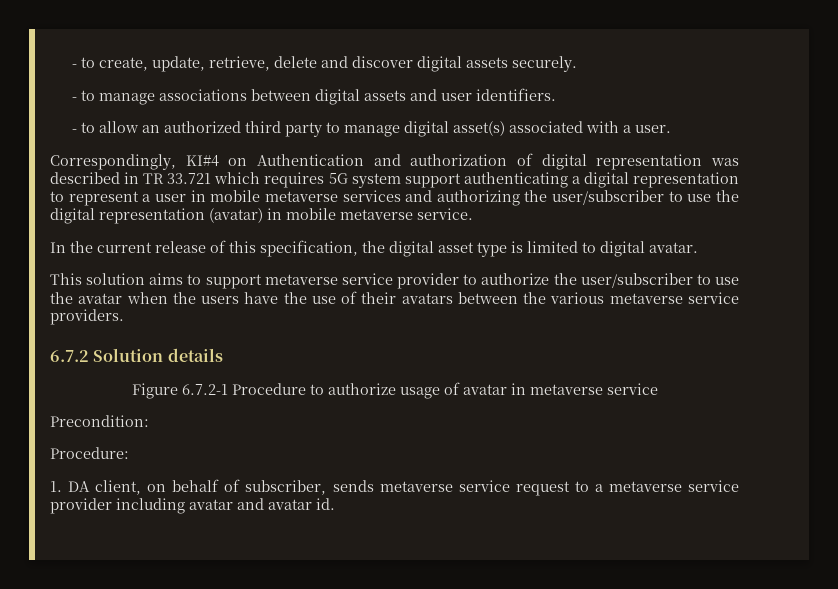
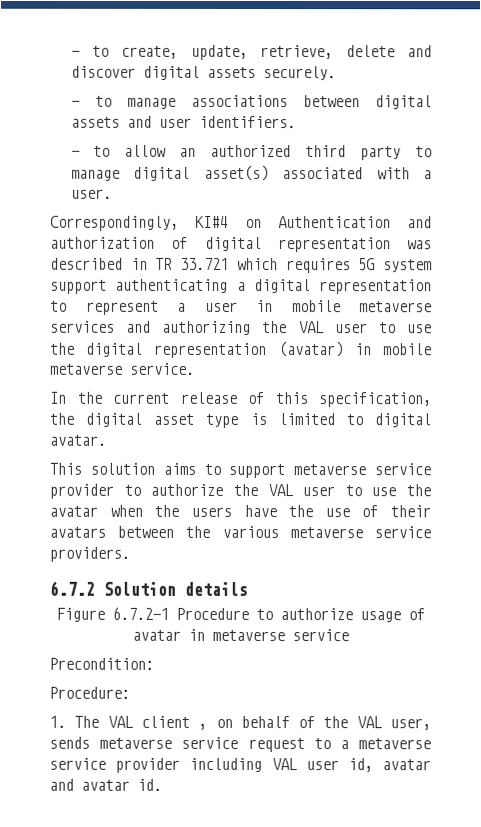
[552,190,665,205] user/subscriber -> [298,321,368,334] VAL user
[580,273,693,288] user/subscriber -> [267,484,336,497] VAL user
[68,479,327,495] DA client, on behalf of subscriber, -> [74,715,432,731] The VAL client , on behalf of the VAL user,
(185, 506) none -> [271,758,373,773] VAL user id,

